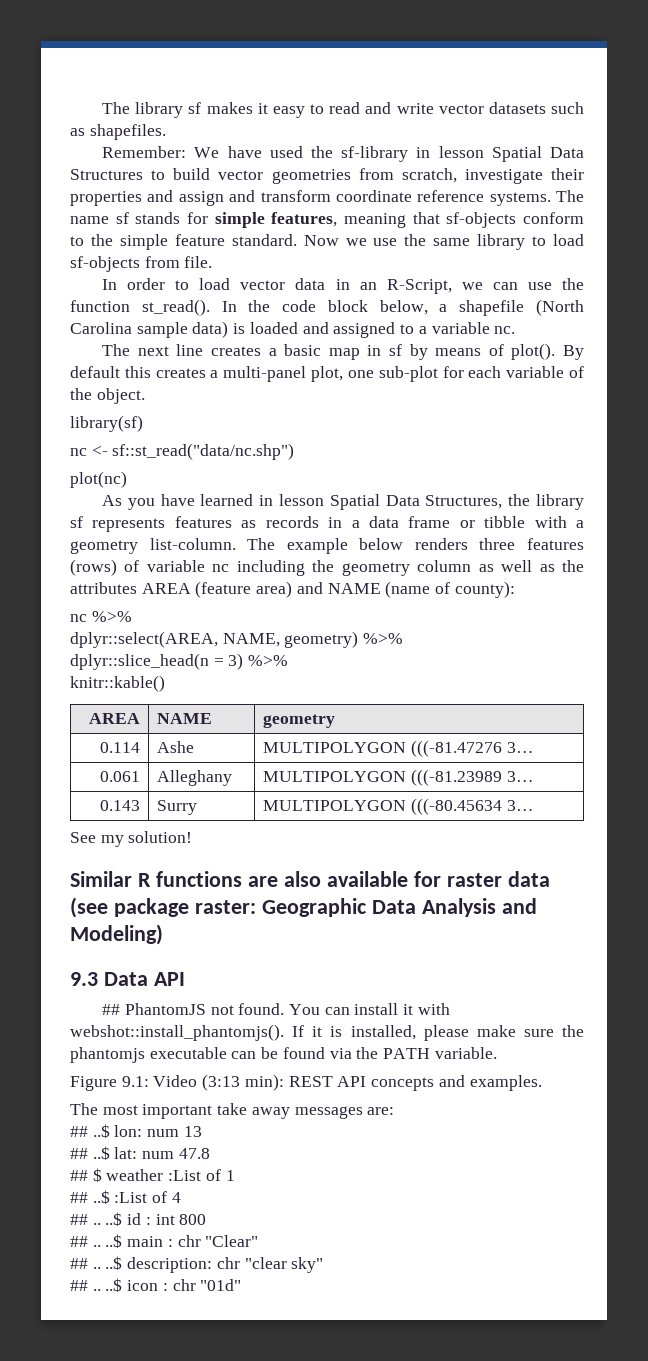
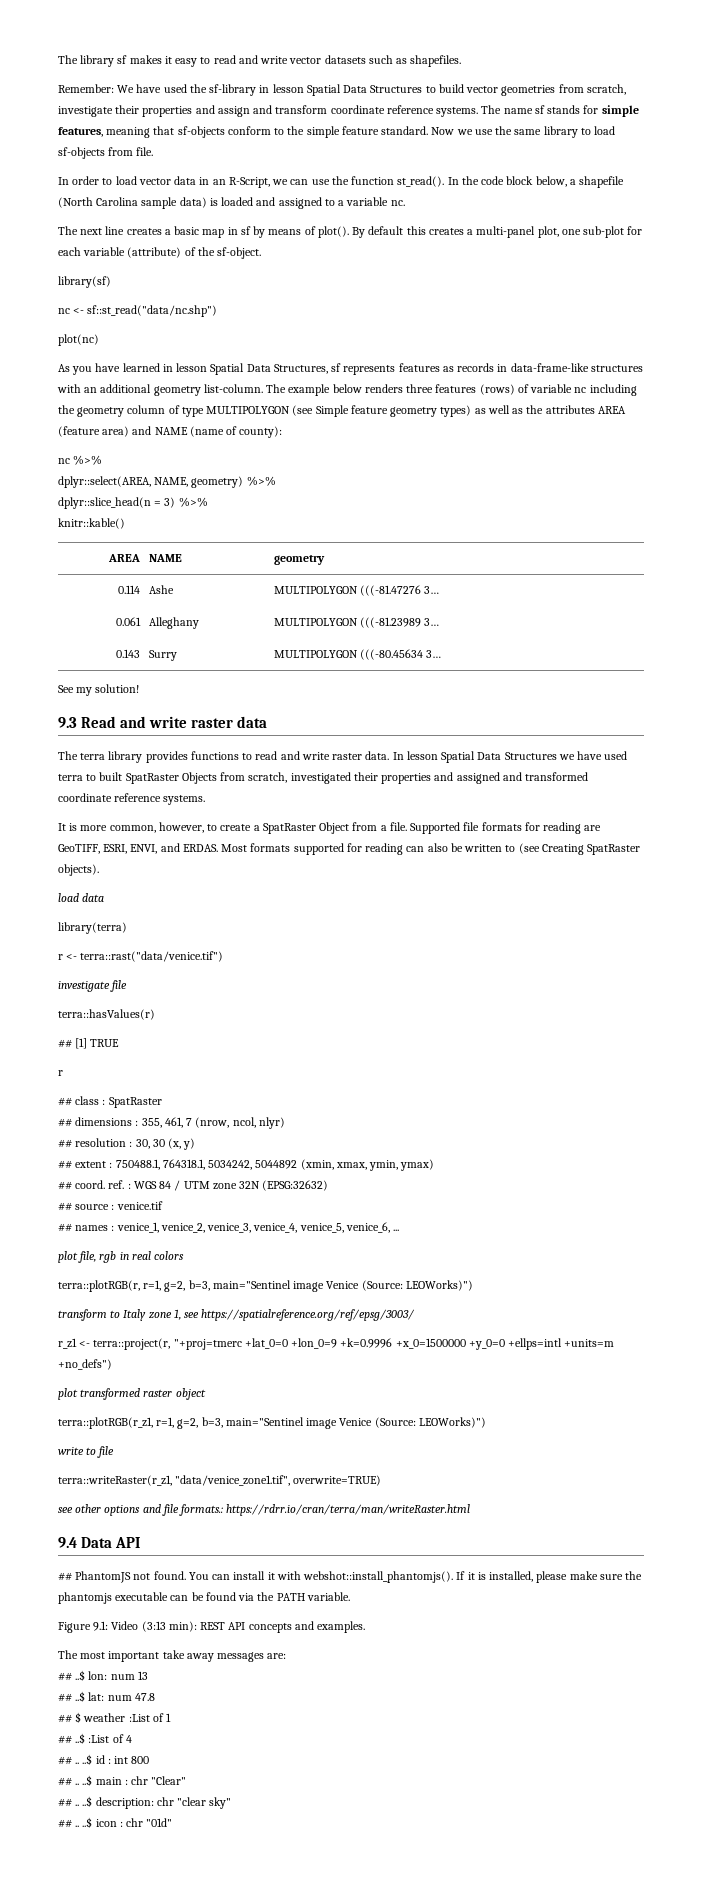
(565, 372) none -> [127,247,182,258] (attribute)
[96,388,145,404] object. -> [217,247,262,259] sf-object.
[508,494,584,510] the library -> (328, 369) none
[351,516,585,528] a data frame or tibble with a -> [510,363,643,372] [57,384,152,393] data-frame-like structures with an additional
(472, 566) none -> [168,405,472,417] of type MULTIPOLYGON (see Simple feature geometry types)
[70,871,550,887] [70,897,537,918] [70,924,163,945] [70,972,98,986] Similar R functions are also available for raster data (see package raster: Geographic Data Analysis and Modeling) // 9.3 -> [58,716,268,728] [58,751,628,763] [58,772,589,784] [58,793,206,805] [58,822,602,834] [58,843,641,855] [58,864,99,876] [58,893,105,902] [58,922,127,934] [58,951,224,962] [58,980,128,992] [58,1009,155,1020] [58,1038,120,1049] [58,1070,63,1076] [58,1096,162,1108] [58,1117,285,1129] [58,1138,196,1150] [58,1159,435,1171] [58,1180,329,1191] [58,1201,163,1211] [58,1222,400,1233] [58,1251,185,1263] [58,1280,473,1292] [58,1309,416,1321] [58,1338,615,1350] [58,1359,112,1370] [58,1388,206,1400] [58,1417,486,1429] [58,1446,115,1458] [58,1475,382,1486] [58,1504,471,1516] [58,1537,77,1548] 9.3 Read and write raster data // The terra library provides functions to read and write raster data. In lesson Spatial Data Structures we have used terra to built SpatRaster Objects from scratch, investigated their properties and assigned and transformed coordinate reference systems. // It is more common, however, to create a SpatRaster Object from a file. Supported file formats for reading are GeoTIFF, ESRI, ENVI, and ERDAS. Most formats supported for reading can also be written to (see Creating SpatRaster objects). // load data // library(terra) // r <- terra::rast("data/venice.tif") // investigate file // terra::hasValues(r) // ## [1] TRUE // r // ## class : SpatRaster // ## dimensions : 355, 461, 7 (nrow, ncol, nlyr) // ## resolution : 30, 30 (x, y) // ## extent : 750488.1, 764318.1, 5034242, 5044892 (xmin, xmax, ymin, ymax) // ## coord. ref. : WGS 84 / UTM zone 32N (EPSG:32632) // ## source : venice.tif // ## names : venice_1, venice_2, venice_3, venice_4, venice_5, venice_6, ... // plot file, rgb in real colors // terra::plotRGB(r, r=1, g=2, b=3, main="Sentinel image Venice (Source: LEOWorks)") // transform to Italy zone 1, see https://spatialreference.org/ref/epsg/3003/ // r_z1 <- terra::project(r, "+proj=tmerc +lat_0=0 +lon_0=9 +k=0.9996 +x_0=1500000 +y_0=0 +ellps=intl +units=m +no_defs") // plot transformed raster object // terra::plotRGB(r_z1, r=1, g=2, b=3, main="Sentinel image Venice (Source: LEOWorks)") // write to file // terra::writeRaster(r_z1, "data/venice_zone1.tif", overwrite=TRUE) // see other options and file formats.: https://rdrr.io/cran/terra/man/writeRaster.html // 9.4

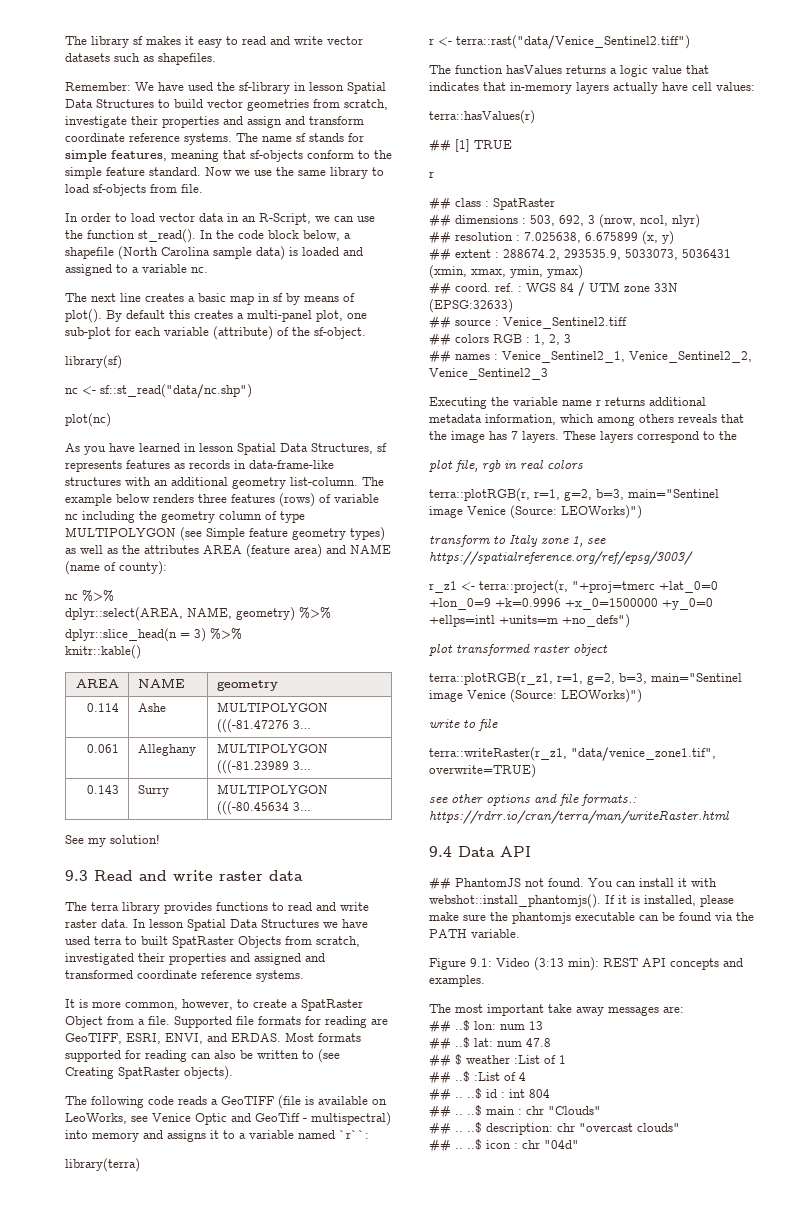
[58,893,105,902] [58,922,127,934] [58,951,224,962] [58,980,128,992] load data // library(terra) // r <- terra::rast("data/venice.tif") // investigate file -> [65,1095,387,1109] [65,1112,391,1126] [65,1130,369,1142] [65,1158,140,1172] [429,35,690,49] [429,65,709,77] [429,82,755,94] The following code reads a GeoTIFF (file is available on LeoWorks, see Venice Optic and GeoTiff - multispectral) into memory and assigns it to a variable named `r``: // library(terra) // r <- terra::rast("data/Venice_Sentinel2.tiff") // The function hasValues returns a logic value that indicates that in-memory layers actually have cell values:
[141,1117,193,1128] 355, 461, 7 -> [530,215,595,226] 503, 692, 3
[135,1139,165,1149] 30, 30 -> [524,232,638,243] 7.025638, 6.675899
[115,1159,298,1170] 750488.1, 764318.1, 5034242, 5044892 -> [503,249,731,260] 288674.2, 293535.9, 5033073, 5036431
[239,1180,329,1191] 32N (EPSG:32632) -> [654,283,678,292] [429,299,513,313] 33N (EPSG:32633)
[116,1201,163,1210] [58,1222,400,1233] venice.tif // ## names : venice_1, venice_2, venice_3, venice_4, venice_5, venice_6, ... -> [503,317,627,329] [429,333,571,347] [429,350,752,364] [429,368,548,380] [429,397,706,409] [429,414,744,426] [429,431,737,443] Venice_Sentinel2.tiff // ## colors RGB : 1, 2, 3 // ## names : Venice_Sentinel2_1, Venice_Sentinel2_2, Venice_Sentinel2_3 // Executing the variable name r returns additional metadata information, which among others reveals that the image has 7 layers. These layers correspond to the
[131,1756,150,1764] 800 -> [529,1089,550,1098] 804
[151,1776,187,1785] "Clear" -> [548,1106,601,1115] "Clouds"
[177,1797,232,1809] "clear sky" -> [579,1123,680,1132] "overcast clouds"
[146,1818,173,1827] "01d" -> [544,1140,579,1149] "04d"

